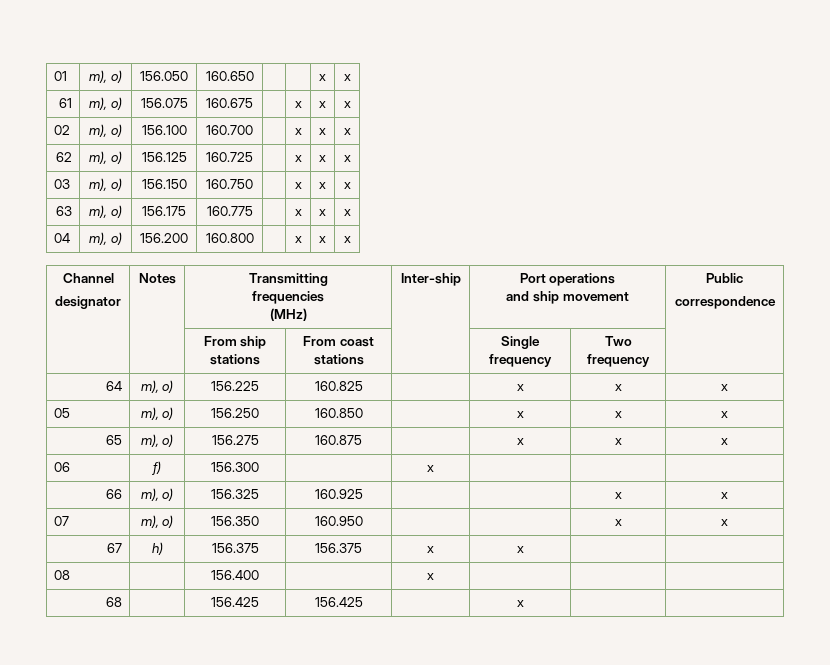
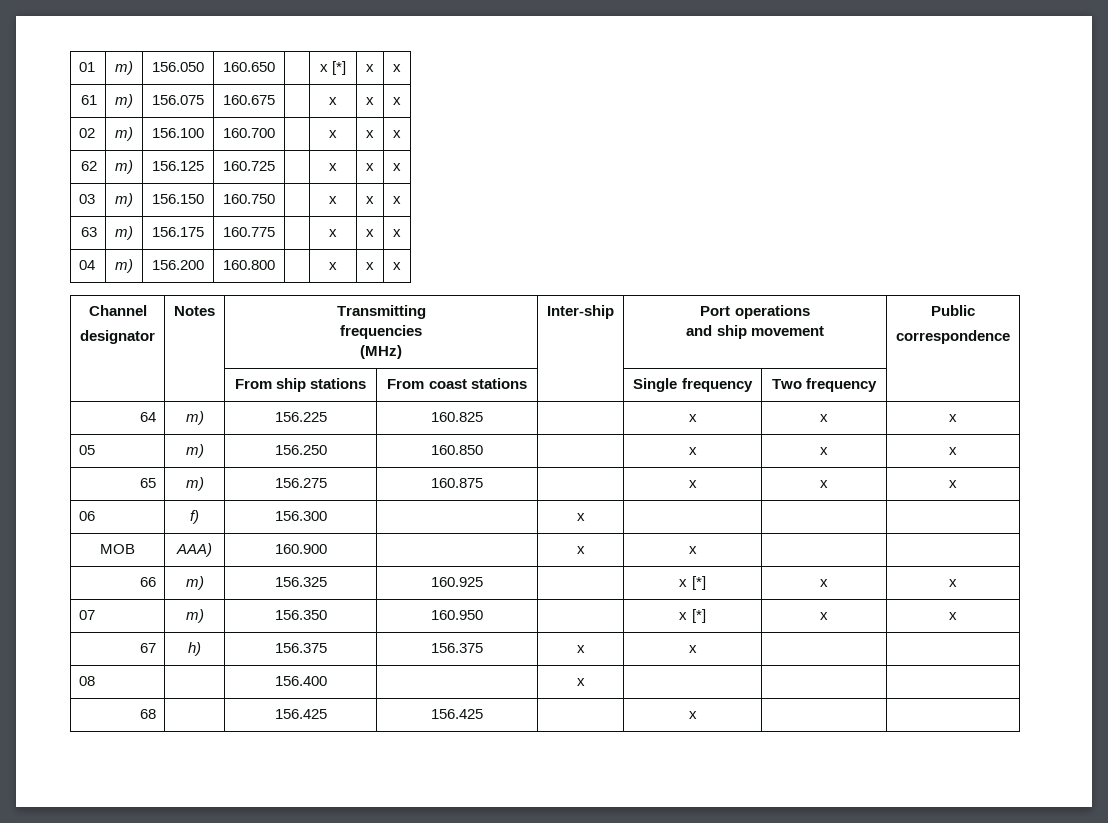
[89,70,122,83] m), o) -> [115,61,133,75] m)
(254, 76) none -> [319,61,347,75] x [*]
[89,97,122,110] m), o) -> [115,94,133,108] m)
[89,124,122,137] m), o) -> [115,127,133,141] m)
[89,151,122,164] m), o) -> [115,160,133,174] m)
[89,178,122,191] m), o) -> [115,193,133,207] m)
[89,205,122,218] m), o) -> [115,226,133,240] m)
[89,232,122,245] m), o) -> [115,259,133,273] m)
[140,380,174,393] m), o) -> [185,411,204,425] m)
[140,407,174,420] m), o) -> [185,444,204,458] m)
[140,434,174,447] m), o) -> [185,477,204,491] m)
(434, 468) none -> [100,544,135,554] [176,543,212,557] [274,544,327,554] [576,546,585,554] [688,546,697,554] // MOB | AAA) | 160.900 | | x | x | |
[140,488,174,501] m), o) -> [185,576,204,590] m)
(363, 494) none -> [679,576,706,590] x [*]
[140,515,174,528] m), o) -> [185,609,204,623] m)
(363, 521) none -> [679,609,706,623] x [*]

